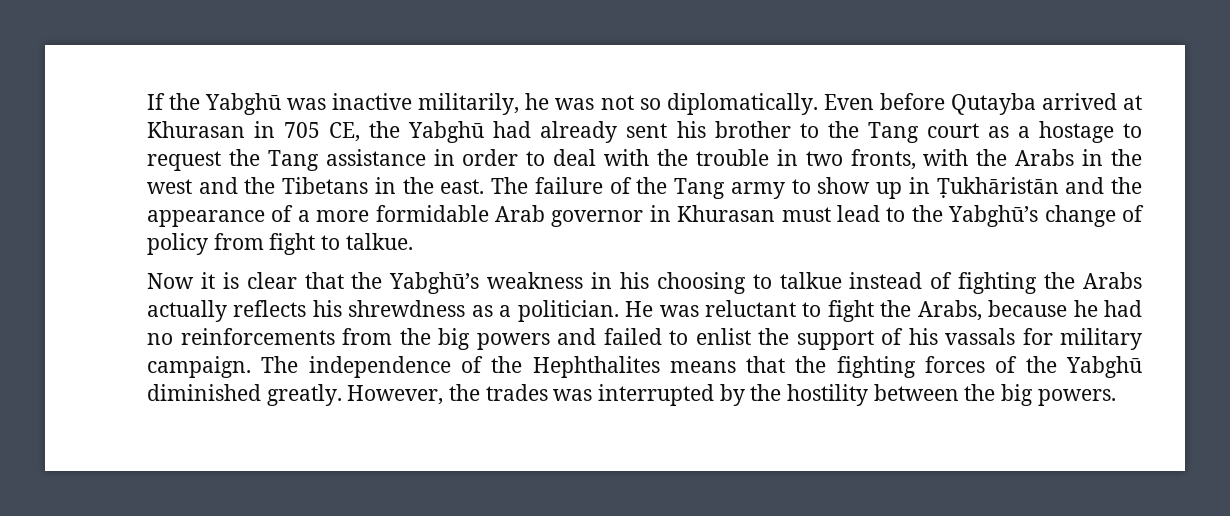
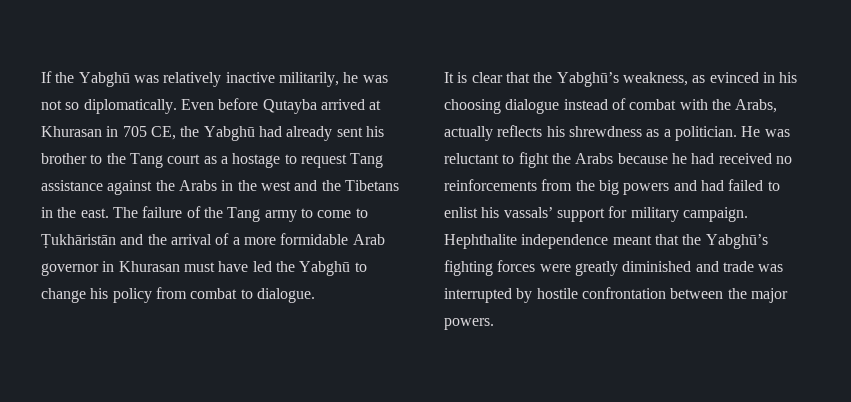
(327, 104) none -> [163,72,222,87] relatively
[228,149,260,166] the -> (347, 161) none
[433,149,969,170] in order to deal with the trouble in two fronts, with -> [107,180,153,195] against
[817,177,930,199] show up in -> [317,208,368,218] come to
[147,210,265,227] appearance -> [170,234,212,245] arrival
[836,205,1144,227] [147,233,413,255] [147,272,215,289] lead to the Yabghū’s change of policy from fight to talkue. // Now it -> [218,261,367,276] [41,287,315,303] [444,72,454,83] have led the Yabghū to change his policy from combat to dialogue. // It
[487,272,1142,294] weakness in his choosing to talkue instead of fighting the Arabs -> [622,72,798,86] [444,98,778,114] weakness, as evinced in his choosing dialogue instead of combat with the Arabs,
[917,300,982,321] Arabs, -> [575,153,614,164] Arabs
(1142, 308) none -> [718,153,772,164] received
(596, 336) none -> [700,180,724,191] had
[758,328,1142,350] [147,356,827,378] the support of his vassals for military campaign. The independence of the Hephthalites means that the -> [481,206,748,222] [444,234,768,249] his vassals’ support for military campaign. Hephthalite independence meant that the Yabghū’s
[995,356,1142,378] [147,384,548,406] of the Yabghū diminished greatly. However, the trades -> [539,261,754,276] were greatly diminished and trade
[750,384,869,406] the hostility -> [536,287,666,299] hostile confrontation
[1001,384,1034,406] big -> [750,288,788,303] major

